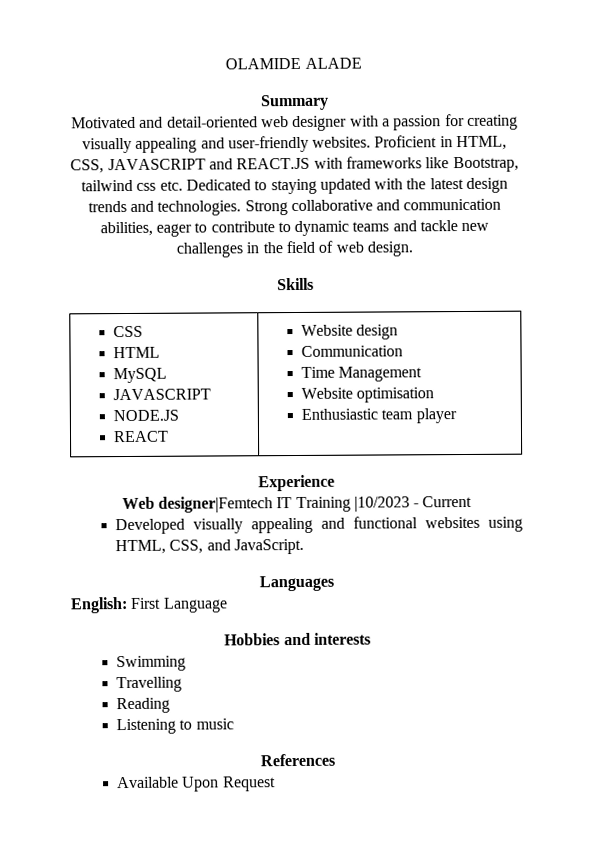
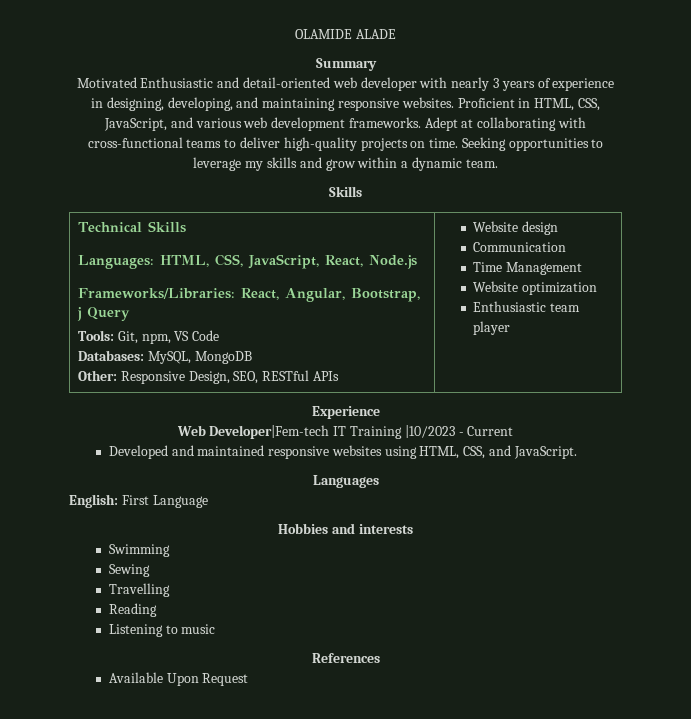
(137, 122) none -> [140,77,214,88] Enthusiastic
[292,113,518,132] [81,135,309,154] designer with a passion for creating visually appealing and user-friendly -> [360,77,615,91] [91,97,399,111] developer with nearly 3 years of experience in designing, developing, and maintaining responsive
[107,156,519,173] [80,177,509,195] [87,198,502,216] [99,220,490,237] [176,240,413,258] [277,277,314,291] [113,325,144,338] [113,346,161,359] [113,367,168,384] [113,388,212,401] [113,409,180,422] [113,430,170,443] JAVASCRIPT and REACT.JS with frameworks like Bootstrap, tailwind css etc. Dedicated to staying updated with the latest design trends and technologies. Strong collaborative and communication abilities, eager to contribute to dynamic teams and tackle new challenges in the field of web design. // Skills // CSS // HTML // MySQL // JAVASCRIPT // NODE.JS // REACT -> [103,117,587,131] [87,137,604,151] [193,157,498,171] [329,186,362,197] [78,221,187,233] [78,254,418,269] [78,288,421,302] [77,307,131,321] [78,330,220,344] [78,350,252,364] [78,370,340,384] JavaScript, and various web development frameworks. Adept at collaborating with cross-functional teams to deliver high-quality projects on time. Seeking opportunities to leverage my skills and grow within a dynamic team. // Skills // Technical Skills // Languages: HTML, CSS, JavaScript, React, Node.js // Frameworks/Libraries: React, Angular, Bootstrap, j Query // Tools: Git, npm, VS Code // Databases: MySQL, MongoDB // Other: Responsive Design, SEO, RESTful APIs
[356,387,435,403] optimisation -> [521,282,597,295] optimization
[157,496,273,513] designer|Femtech -> [209,425,330,439] Developer|Fem-tech
[193,516,419,534] visually appealing and functional -> [171,445,330,459] and maintained responsive
(187, 663) none -> [108,564,150,577] // Sewing

